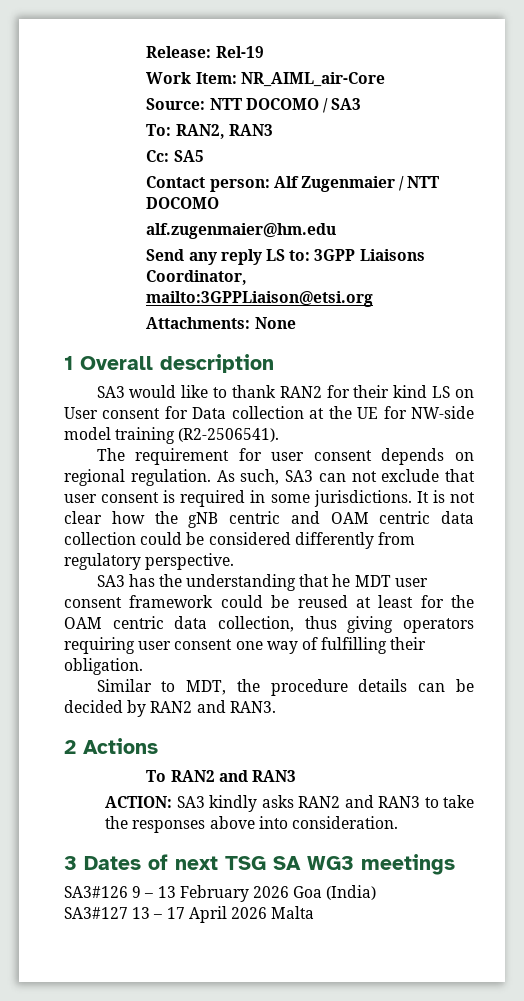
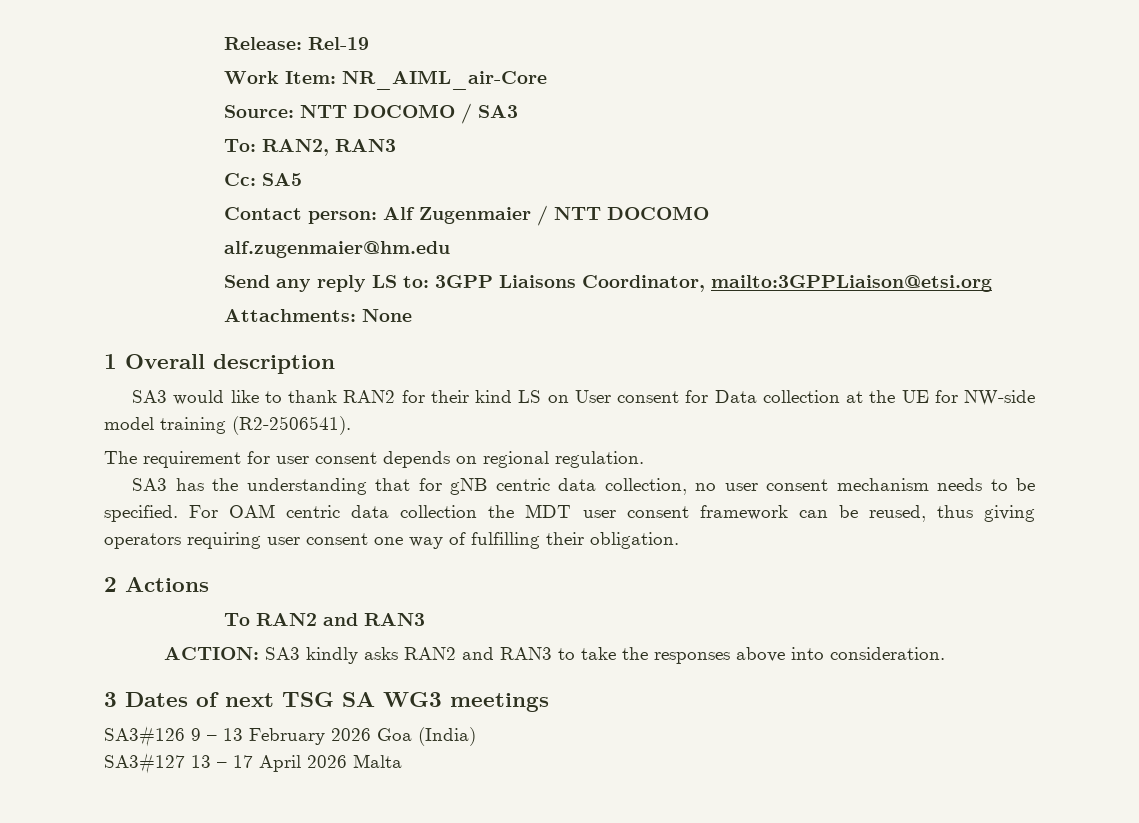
[216,469,475,485] [64,490,475,507] [64,511,474,528] [64,532,415,549] [64,553,235,570] As such, SA3 can not exclude that user consent is required in some jurisdictions. It is not clear how the gNB centric and OAM centric data collection could be considered differently from regulatory perspective. -> (644, 459) none
[332,574,428,587] [64,595,474,608] [64,616,294,632] he MDT user consent framework could be reused at least for the OAM centric data collection, -> [418,478,1035,495] [104,504,926,522] for gNB centric data collection, no user consent mechanism needs to be specified. For OAM centric data collection the MDT user consent framework can be reused,
[96,679,474,696] [64,700,276,717] // Similar to MDT, the procedure details can be decided by RAN2 and RAN3. -> (679, 540) none

